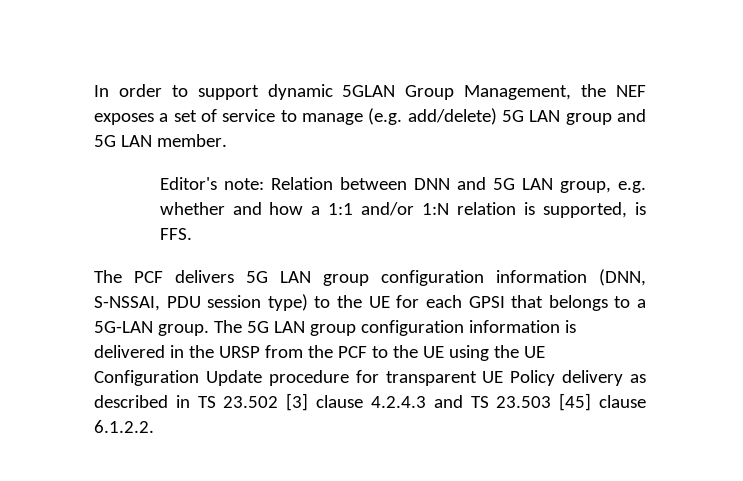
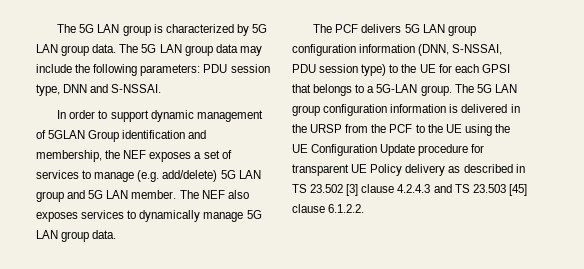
(94, 91) none -> [57,24,267,36] [36,44,262,56] [36,64,270,76] [36,84,162,96] The 5G LAN group is characterized by 5G LAN group data. The 5G LAN group data may include the following parameters: PDU session type, DNN and S-NSSAI. //
[342,85,572,100] 5GLAN Group Management, -> [196,110,263,122] [36,130,207,142] [36,150,102,162] management of 5GLAN Group identification and membership,
[222,109,276,122] service -> [36,170,79,179] services
[159,177,647,193] [159,202,647,218] [159,228,192,240] // Editor's note: Relation between DNN and 5G LAN group, e.g. whether and how a 1:1 and/or 1:N relation is supported, is FFS. -> [179,190,249,199] [36,210,262,222] [36,230,117,242] The NEF also exposes services to dynamically manage 5G LAN group data.

